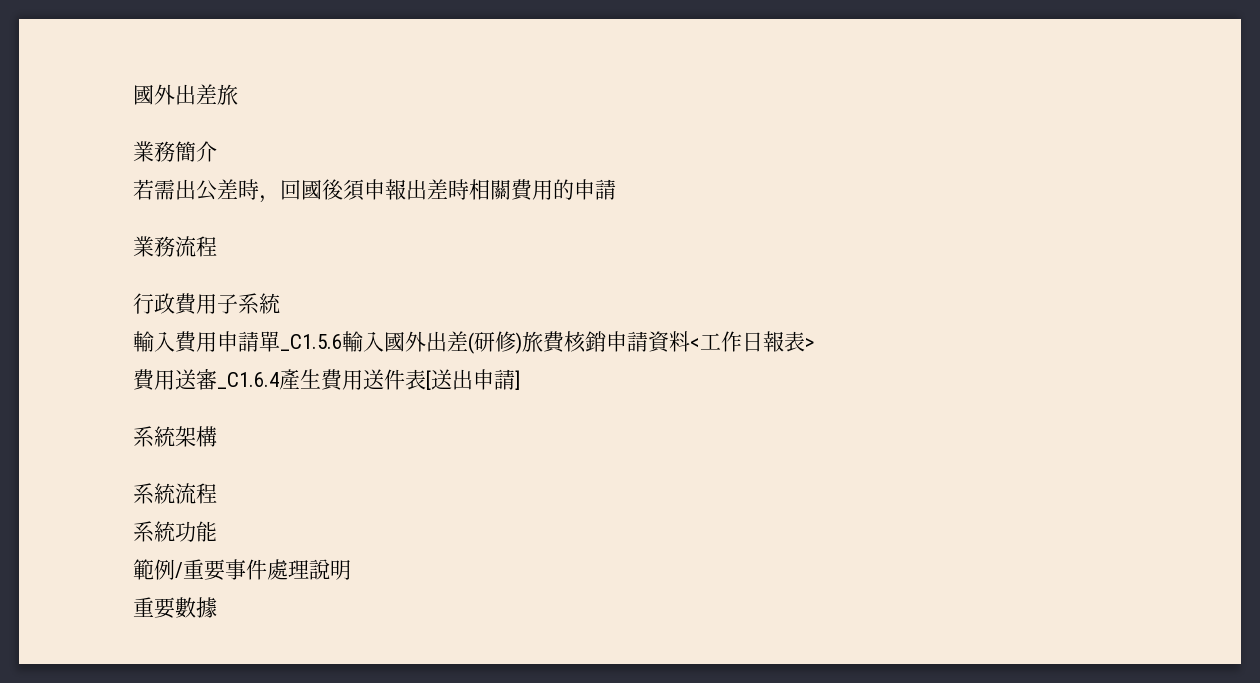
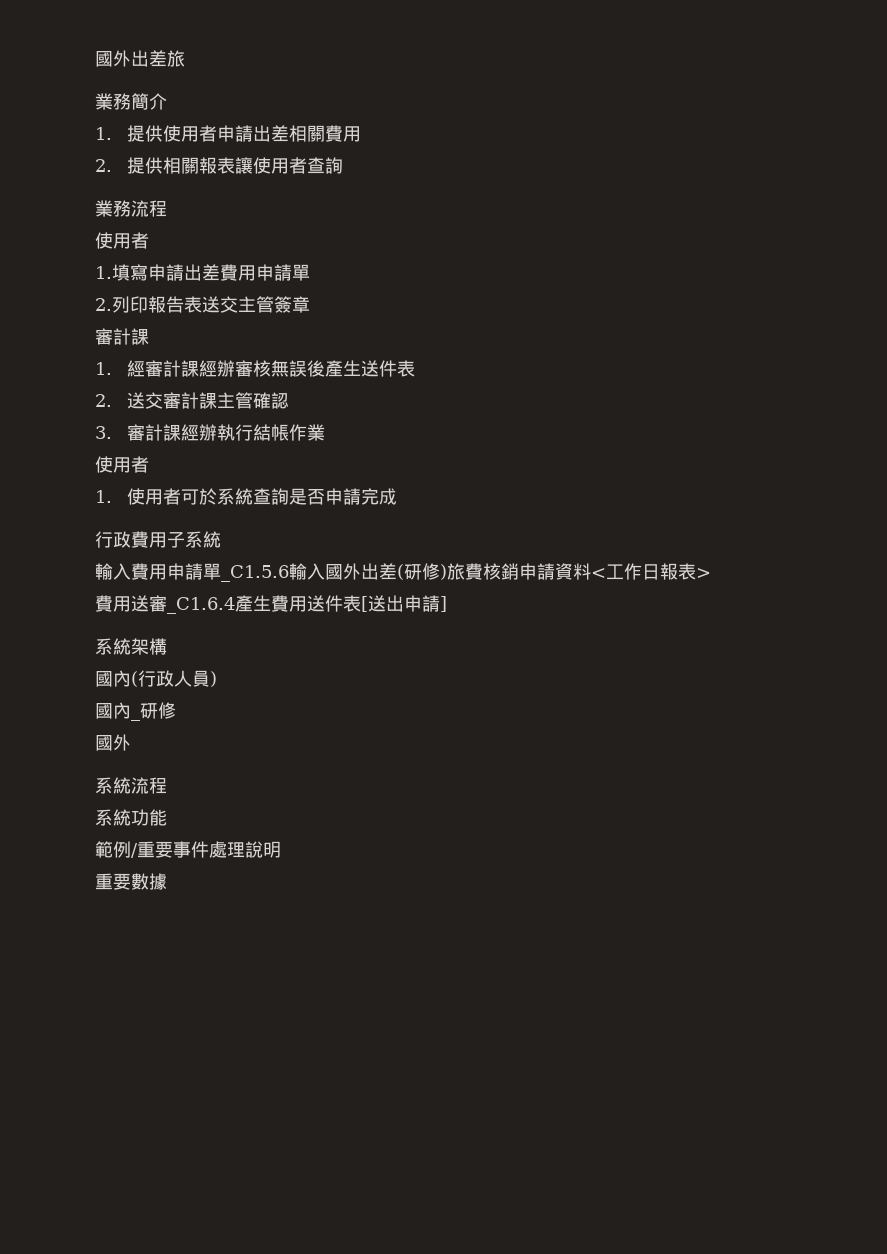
[133,179,616,203] [133,236,217,257] 若需出公差時，回國後須申報出差時相關費用的申請 // 業務流程 -> [95,125,362,142] [95,157,344,174] [95,200,167,217] [95,232,149,249] [95,264,310,281] [95,296,310,313] [95,328,149,345] [95,360,416,377] [95,392,290,409] [95,424,326,441] [95,456,149,473] [95,488,398,505] 1.提供使用者申請出差相關費用 // 2.提供相關報表讓使用者查詢 // 業務流程 // 使用者 // 1.填寫申請出差費用申請單 // 2.列印報告表送交主管簽章 // 審計課 // 1.經審計課經辦審核無誤後產生送件表 // 2.送交審計課主管確認 // 3.審計課經辦執行結帳作業 // 使用者 // 1.使用者可於系統查詢是否申請完成
(217, 436) none -> [95,670,217,687] [95,702,176,721] [95,734,131,751] // 國內(行政人員) // 國內_研修 // 國外

